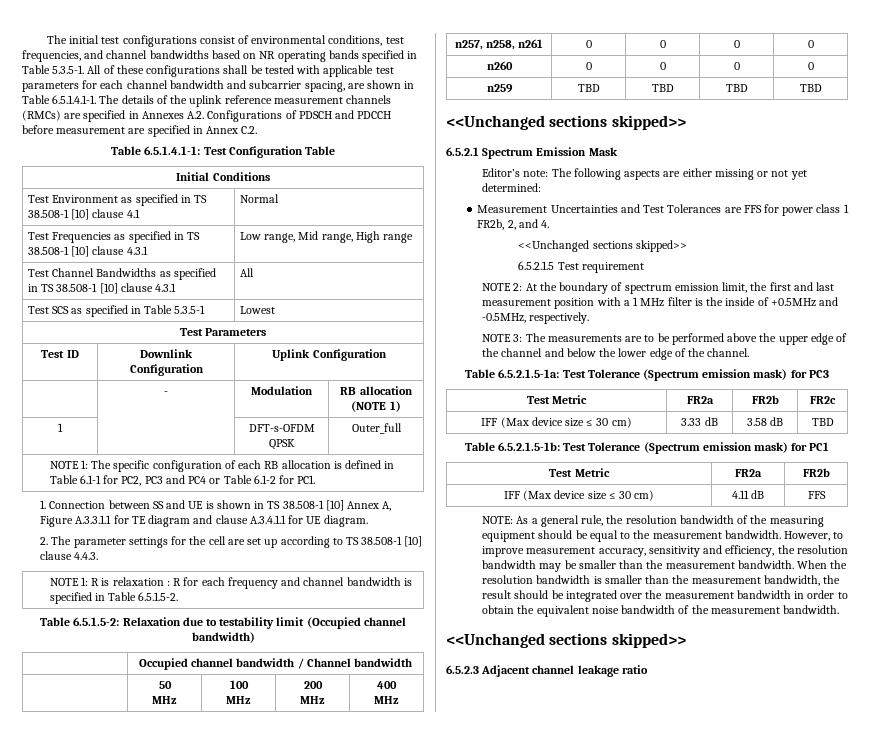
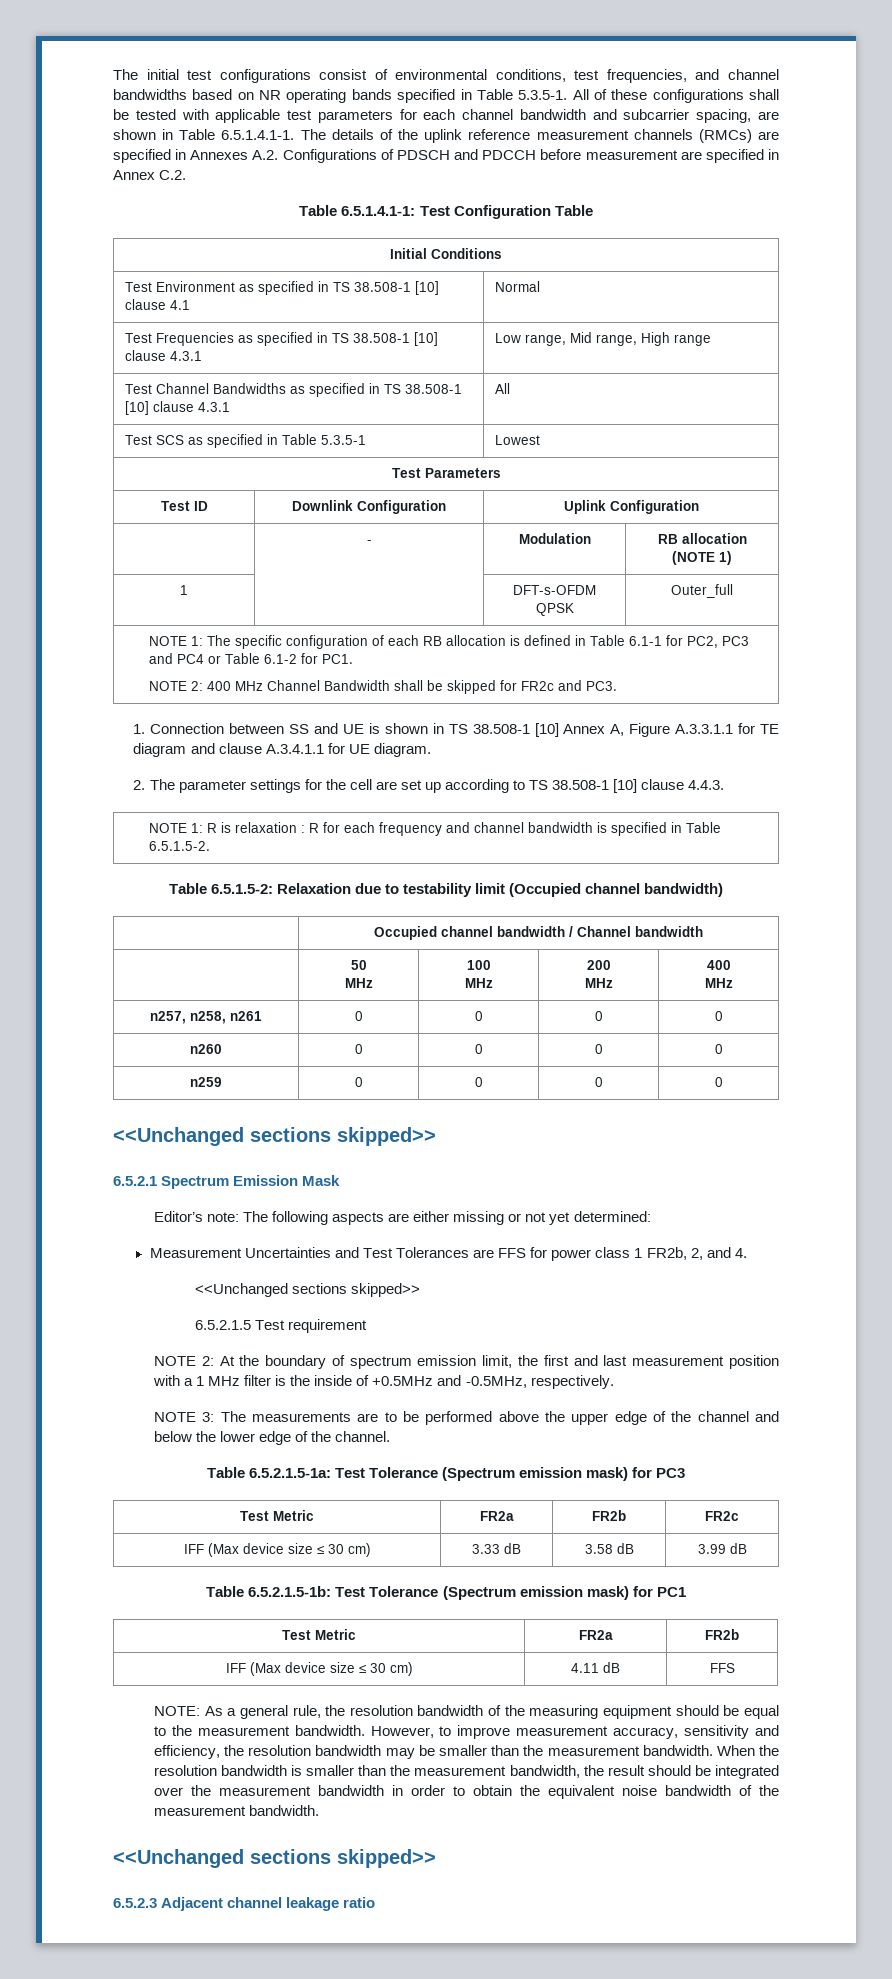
(316, 479) none -> [149,680,618,694] // NOTE 2: 400 MHz Channel Bandwidth shall be skipped for FR2c and PC3.
[577,84,600,92] [651,84,674,92] [725,84,748,92] [799,84,822,92] TBD | TBD | TBD | TBD -> [354,1077,363,1087] [474,1077,483,1087] [594,1077,603,1087] [714,1077,723,1087] 0 | 0 | 0 | 0
[811,418,834,426] TBD -> [697,1543,747,1554] 3.99 dB

